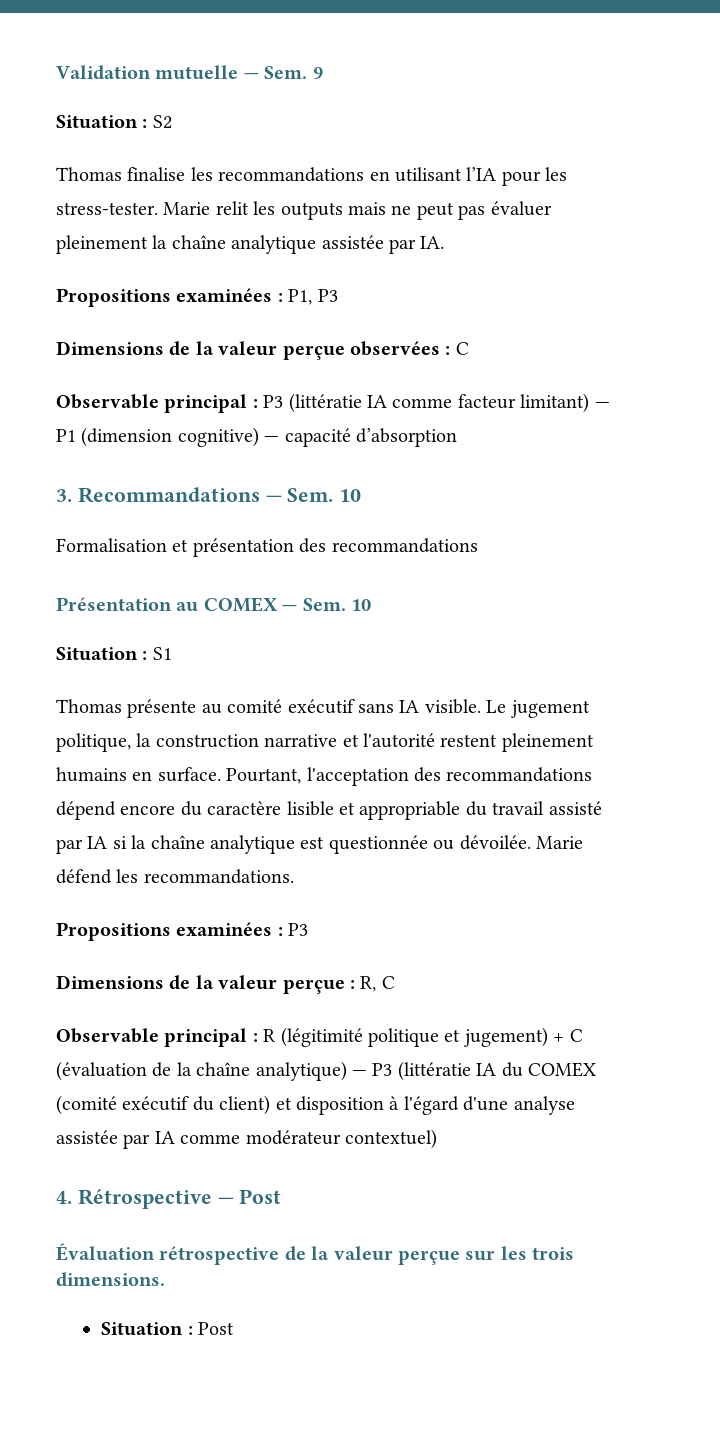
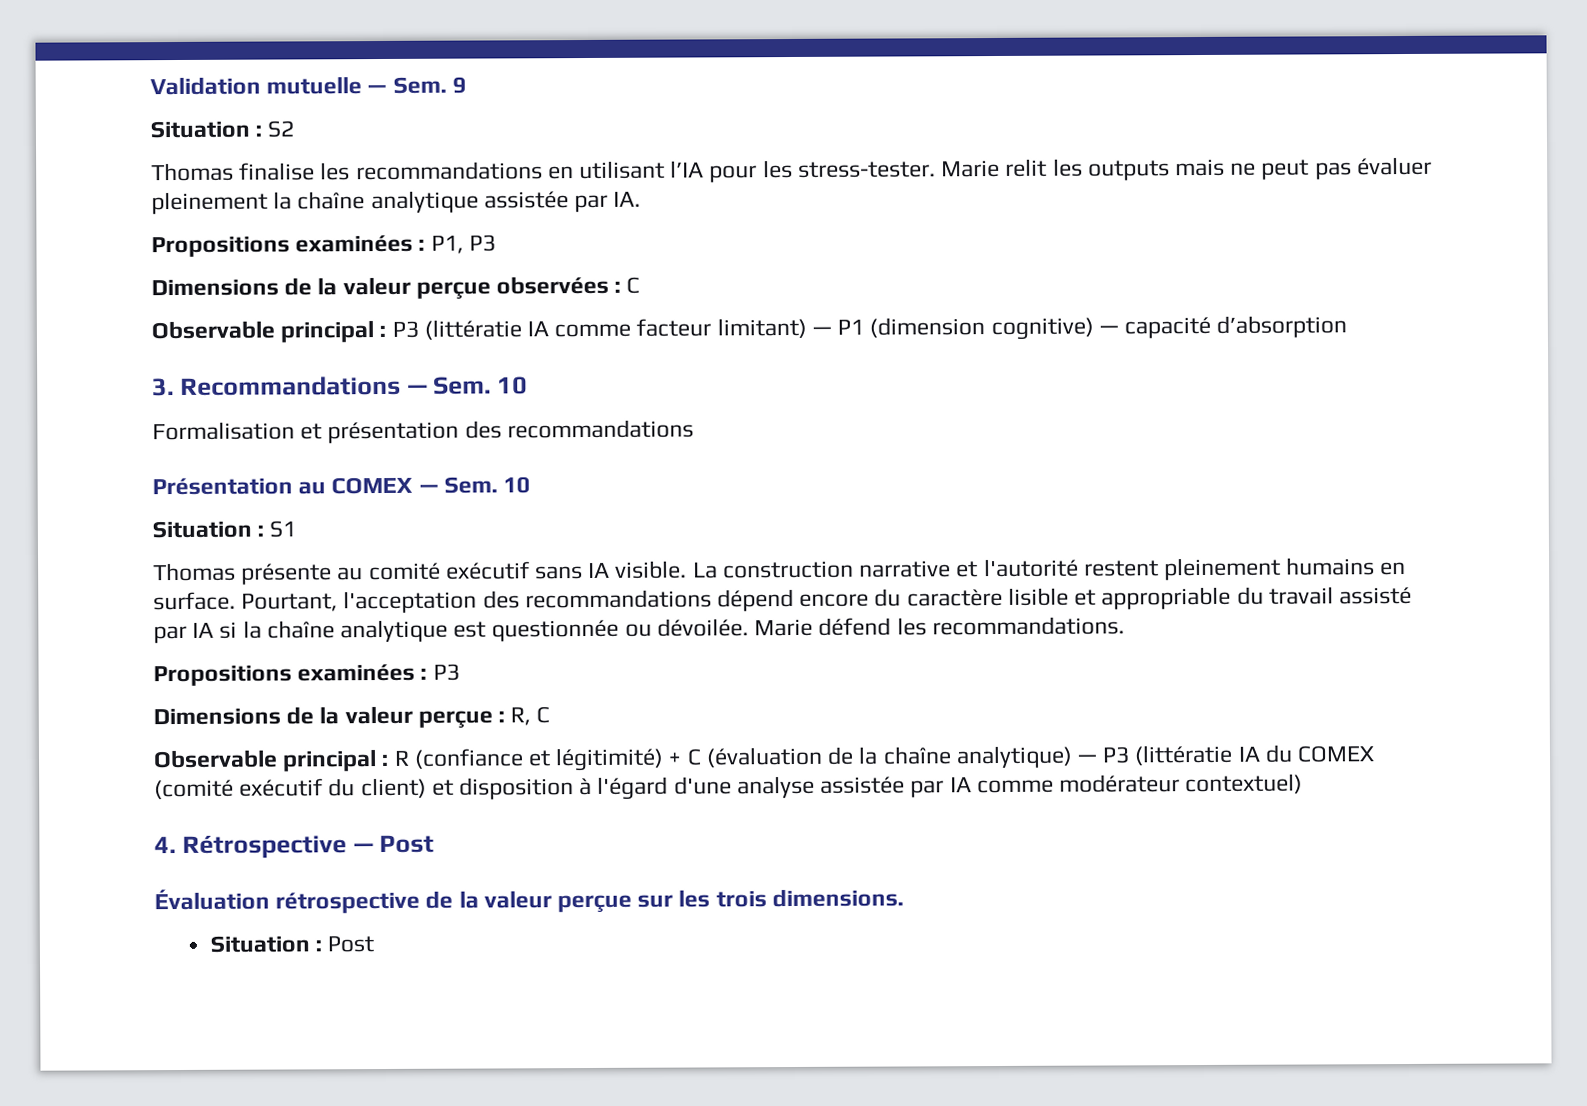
[486,700,590,718] [56,733,152,752] Le jugement politique, la -> [692,562,718,579] La
[280,1027,548,1047] (légitimité politique et jugement) -> [413,747,665,772] (confiance et légitimité)

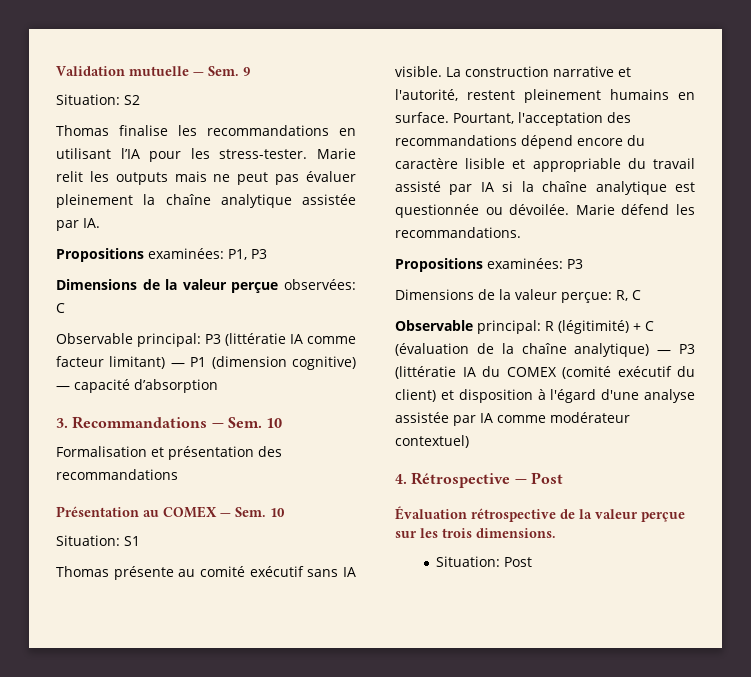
[150,120,263,139] Situation : -> [56,94,120,105] Situation:
[295,234,426,253] examinées : -> [148,248,224,259] examinées:
[496,275,641,295] [151,320,387,343] observées : C // Observable principal : -> [284,279,356,290] [56,303,65,313] [56,333,201,347] observées: C // Observable principal:
[152,520,265,539] Situation : -> [56,535,120,546] Situation:
[983,558,1079,578] l'autorité -> [395,89,458,101] l'autorité,
[297,663,460,682] [153,705,506,729] examinées : P3 // Dimensions de la valeur perçue : -> [487,258,583,269] [395,289,612,303] examinées: P3 // Dimensions de la valeur perçue:
[282,747,665,772] principal : R (confiance et légitimité) -> [477,320,629,334] principal: R (légitimité)
[209,935,322,953] Situation : -> [436,556,501,567] Situation:

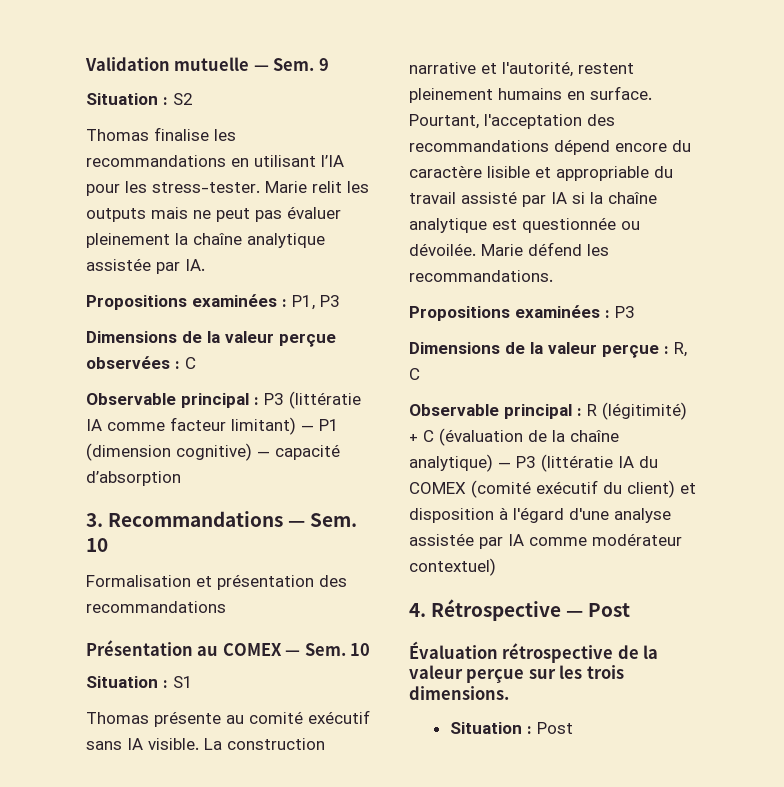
[56,94,120,105] Situation: -> [86,93,168,105] Situation :
[148,248,224,259] examinées: -> [192,294,287,307] examinées :
[284,279,356,290] [56,303,65,313] [56,333,201,347] observées: C // Observable principal: -> [86,356,196,369] [86,393,259,408] observées : C // Observable principal :
[56,535,120,546] Situation: -> [86,676,168,688] Situation :
[487,258,583,269] [395,289,612,303] examinées: P3 // Dimensions de la valeur perçue: -> [515,305,635,318] [409,342,669,358] examinées : P3 // Dimensions de la valeur perçue :
[477,320,541,334] principal: -> [504,404,582,419] principal :
[436,556,501,567] Situation: -> [449,722,532,734] Situation :

